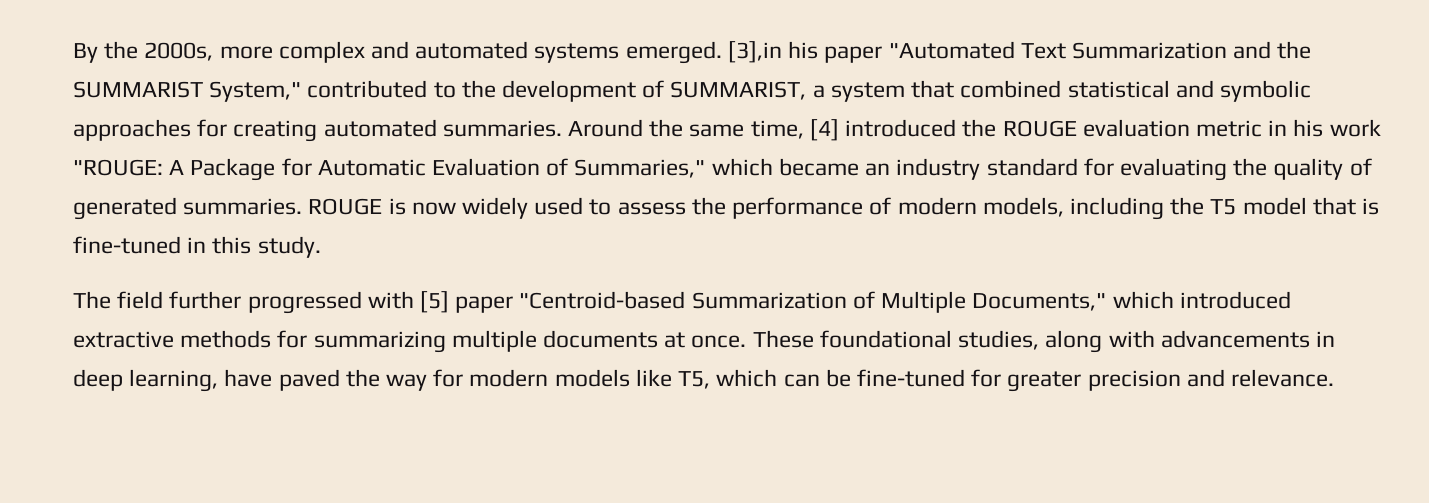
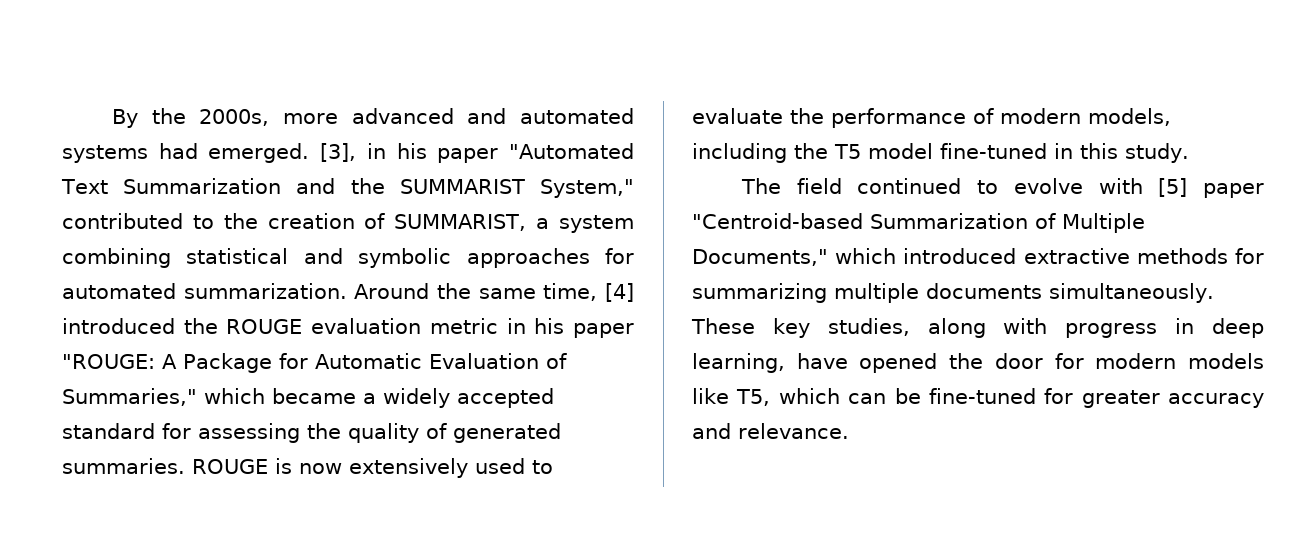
[278,41,365,63] complex -> [351,108,454,124] advanced
[625,41,782,64] emerged. [3],in -> [158,143,386,163] had emerged. [3], in
[502,80,637,102] development -> [267,213,355,229] creation
[911,80,1062,98] that combined -> [62,248,171,268] combining
[233,119,562,142] creating automated summaries. -> [62,283,347,299] automated summarization.
[1329,119,1381,137] work -> [573,323,634,338] paper
[865,158,981,180] an industry -> [363,388,554,408] a widely accepted
[1119,158,1227,181] evaluating -> [198,423,300,443] assessing
[462,197,529,219] widely -> [349,458,468,478] extensively
[617,202,686,215] assess -> [692,108,783,124] evaluate
[1312,197,1379,215] that is -> (933, 151) none
[169,291,362,314] further progressed -> [857,178,1083,194] continued to evolve
[664,330,952,348] at once. These foundational -> [1049,283,1214,303] [691,318,810,338] simultaneously. These key
[1160,330,1310,348] advancements -> [1065,323,1158,338] progress
[278,369,428,391] paved the way -> [859,353,1043,373] opened the door
[1087,370,1181,391] precision -> [1168,393,1264,408] accuracy

